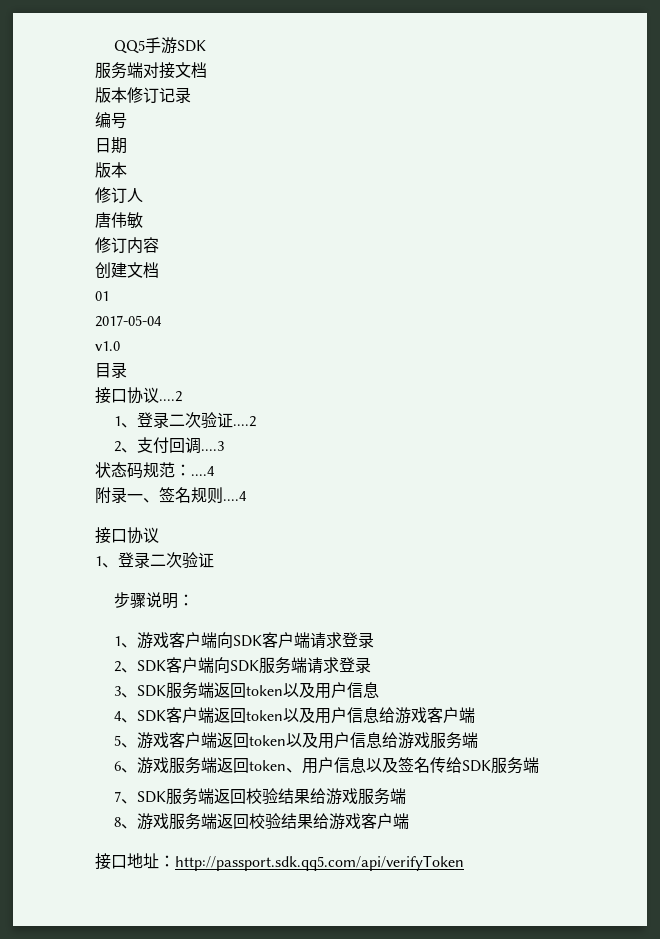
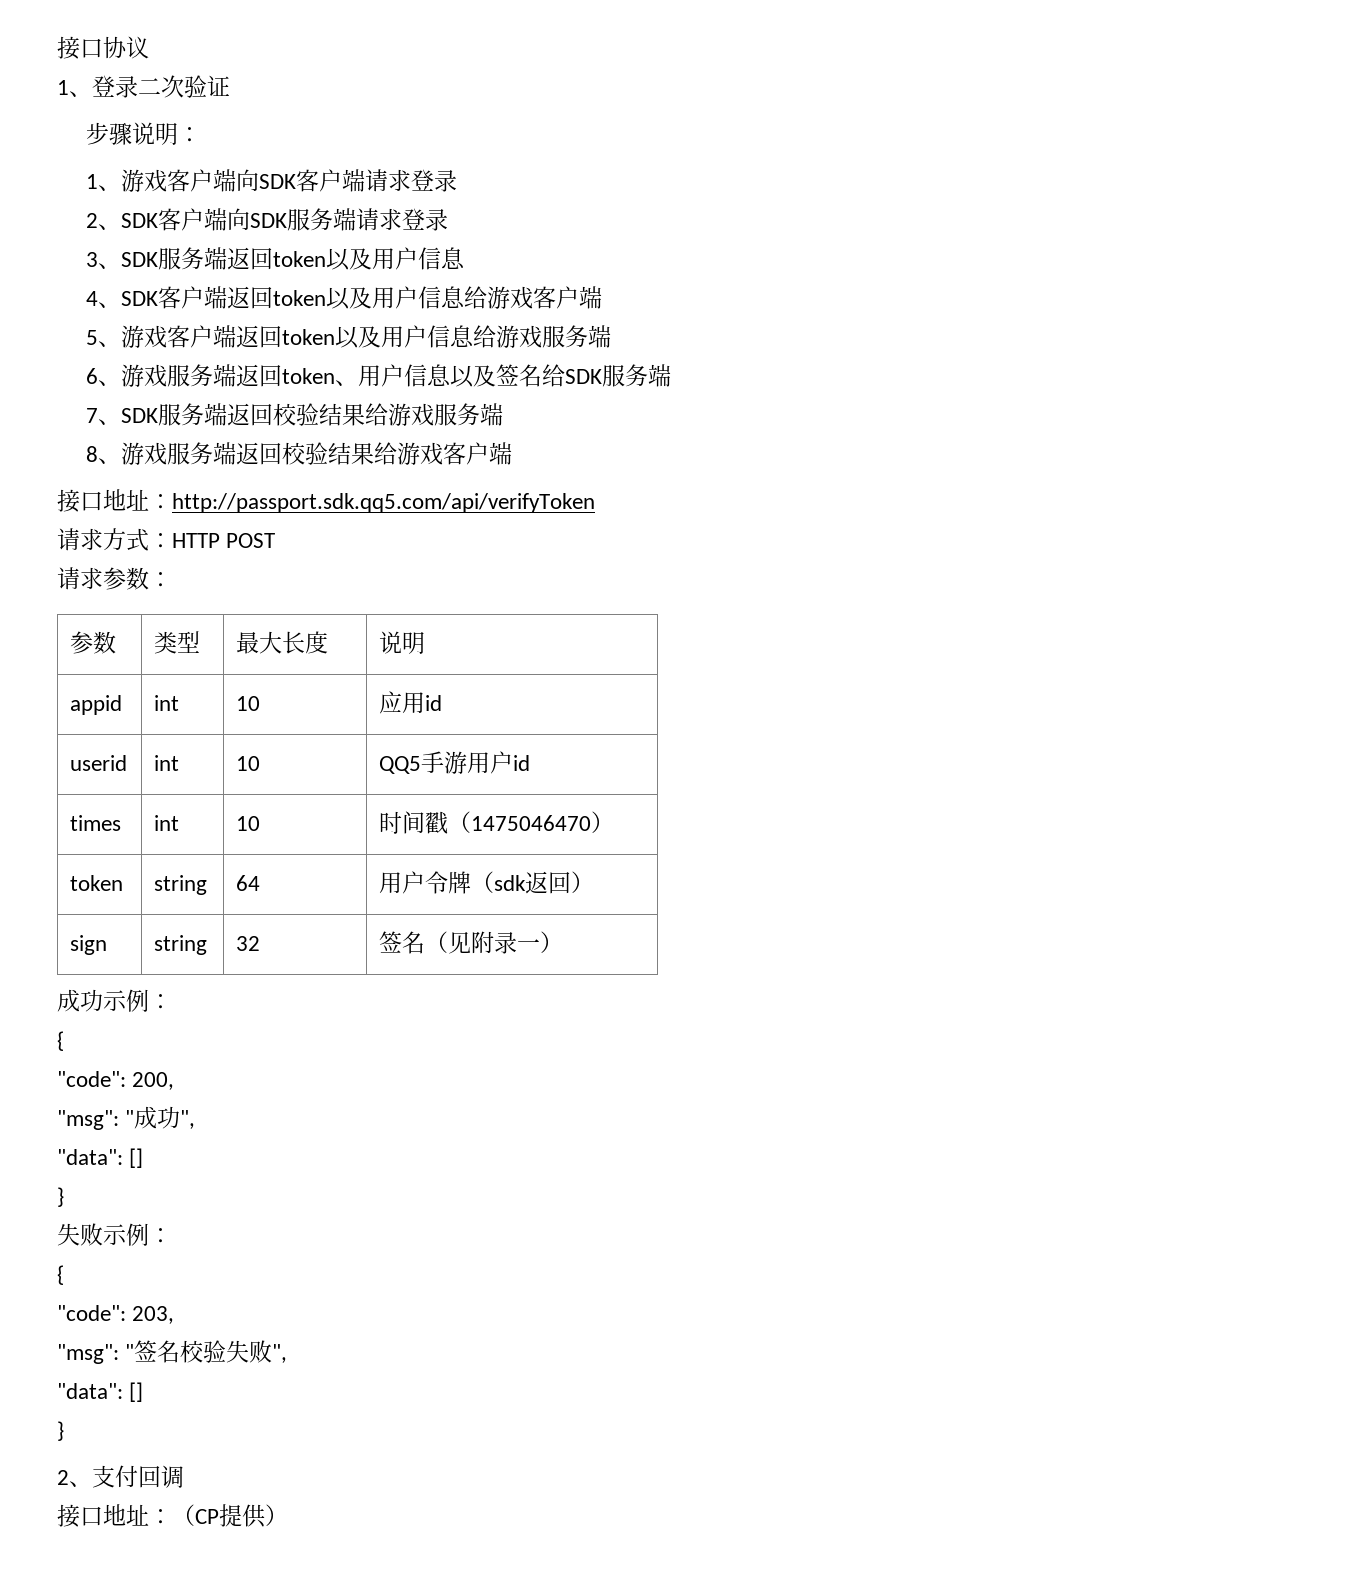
[114,37,207,54] [95,62,207,79] [95,87,191,103] [95,112,127,129] [95,137,127,154] [95,162,127,178] [95,187,143,203] [95,212,143,228] [95,237,159,254] [95,262,159,279] [95,291,109,301] [95,315,162,327] [95,341,120,351] [95,362,127,378] [95,387,182,404] [114,412,257,428] [114,437,225,454] [95,462,215,479] [95,487,247,504] QQ5手游SDK // 服务端对接文档 // 版本修订记录 // 编号 // 日期 // 版本 // 修订人 // 唐伟敏 // 修订内容 // 创建文档 // 01 // 2017-05-04 // v1.0 // 目录 // 接口协议....2 // 1、登录二次验证....2 // 2、支付回调....3 // 状态码规范：....4 // 附录一、签名规则....4 // -> (57, 47) none
[430,757,447,773] 传 -> (543, 375) none
(464, 863) none -> [57,528,276,551] [57,567,172,590] [70,631,117,654] [154,631,201,654] [236,631,329,654] [379,631,426,654] [70,695,123,715] [154,695,180,711] [236,696,261,711] [379,691,443,714] [70,755,128,771] [154,755,180,771] [236,756,261,771] [379,751,531,774] [70,815,122,831] [154,815,180,831] [236,816,261,831] [379,811,615,834] [70,875,124,891] [154,875,208,895] [236,875,261,891] [379,871,595,894] [70,935,108,955] [154,935,208,955] [236,936,261,951] [379,931,564,954] [57,989,172,1012] [57,1031,64,1051] [57,1071,175,1090] [57,1106,196,1130] [57,1148,144,1168] [57,1187,64,1207] [57,1223,172,1246] [57,1265,64,1285] [57,1305,175,1324] [57,1340,288,1364] [57,1382,144,1402] [57,1421,64,1441] [57,1465,184,1488] [57,1504,288,1528] // 请求方式：HTTP POST // 请求参数： // 参数 | 类型 | 最大长度 | 说明 // appid | int | 10 | 应用id // userid | int | 10 | QQ5手游用户id // times | int | 10 | 时间戳（1475046470） // token | string | 64 | 用户令牌（sdk返回） // sign | string | 32 | 签名（见附录一） // 成功示例： // { // "code": 200, // "msg": "成功", // "data": [] // } // 失败示例： // { // "code": 203, // "msg": "签名校验失败", // "data": [] // } // 2、支付回调 // 接口地址：（CP提供）

